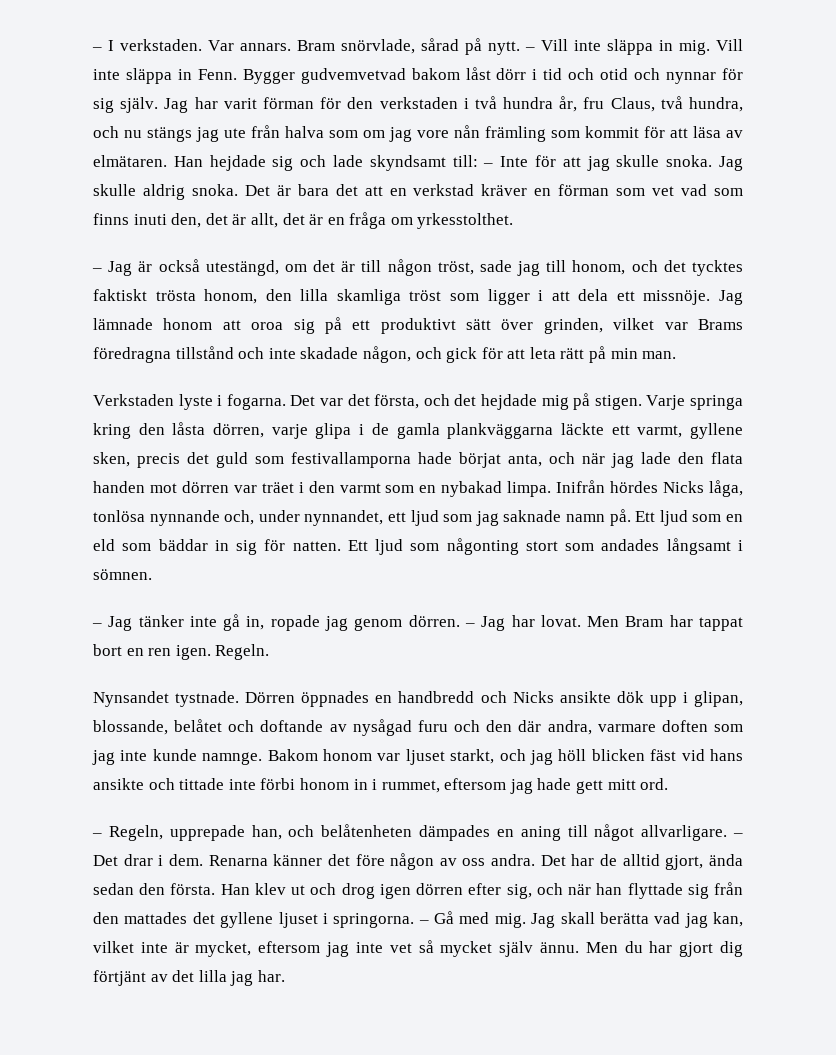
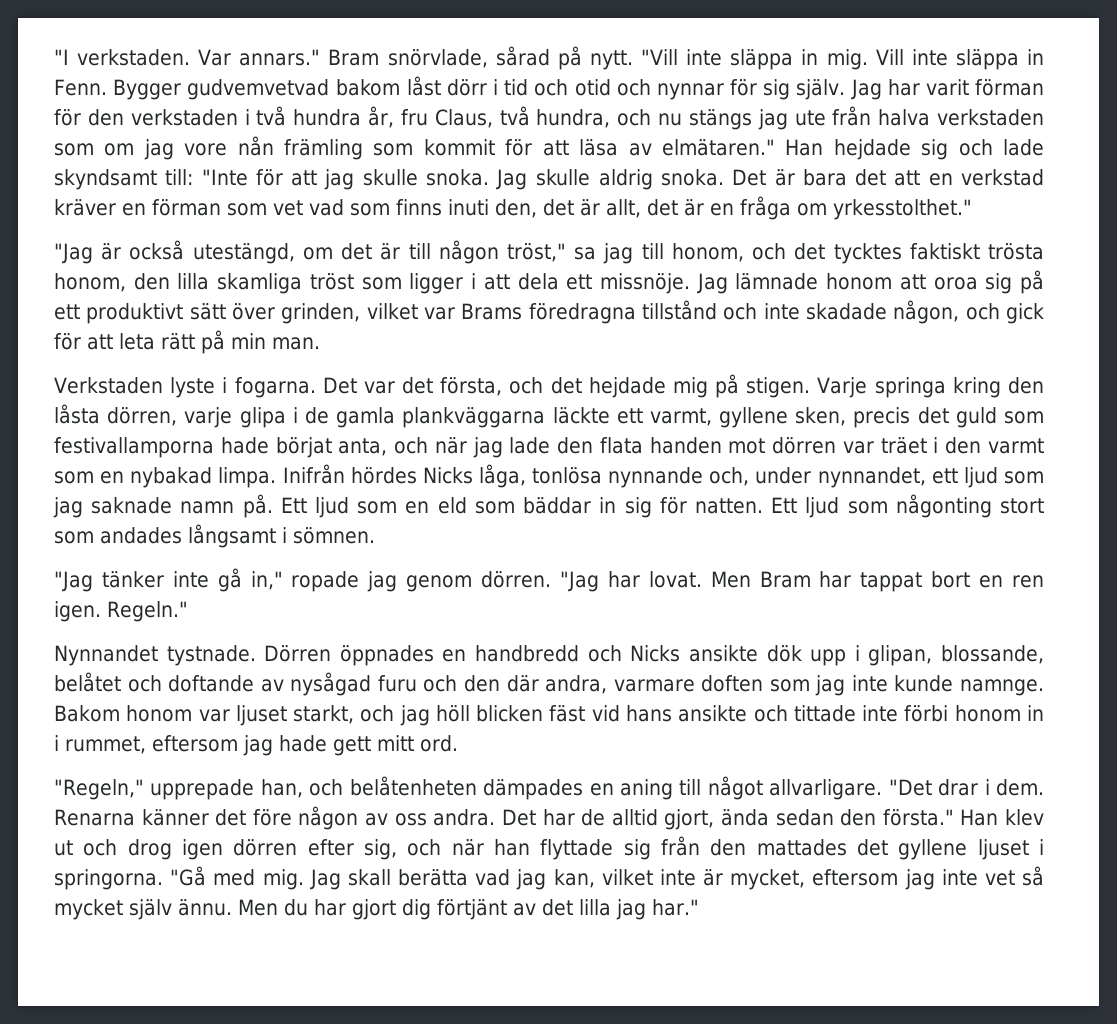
[92,40,114,51] – I -> [54,49,69,65] "I
[240,43,291,51] annars. -> [239,49,321,66] annars."
[525,39,568,51] – Vill -> [641,49,679,65] "Vill
(324, 132) none -> [937,109,1045,126] verkstaden
[93,155,167,167] elmätaren. -> [661,139,775,156] elmätaren."
[483,156,529,167] – Inte -> [201,169,248,186] "Inte
[417,213,514,229] [92,261,133,276] yrkesstolthet. // – Jag -> [833,199,972,220] [54,243,93,264] yrkesstolthet." // "Jag
[437,260,512,275] tröst, sade -> [507,243,597,262] tröst," sa
[92,616,133,631] – Jag -> [54,571,93,592] "Jag
[246,616,265,630] in, -> [250,571,283,590] in,"
[464,616,506,631] – Jag -> [559,571,599,592] "Jag
[215,644,270,660] [93,691,169,707] Regeln. // Nynsandet -> [107,601,188,622] [54,645,158,666] Regeln." // Nynnandet
[92,825,163,841] – Regeln, -> [54,779,144,800] "Regeln,"
[733,833,743,837] [93,855,118,866] – Det -> [888,779,932,796] "Det
[170,883,216,895] första. -> [882,809,954,826] första."
[418,911,454,924] – Gå -> [170,866,207,886] "Gå
[257,970,285,982] har. -> [651,899,699,916] har."

